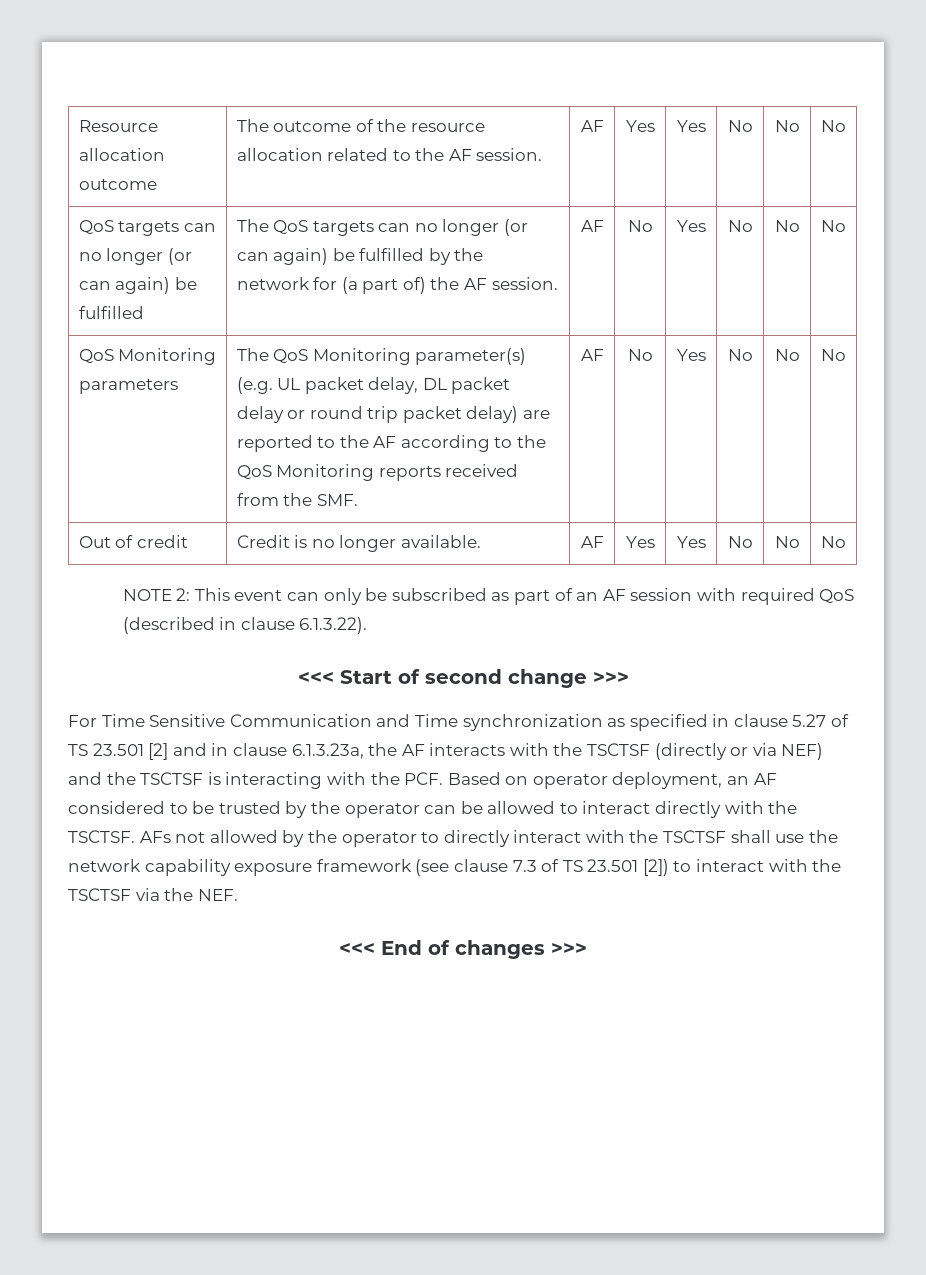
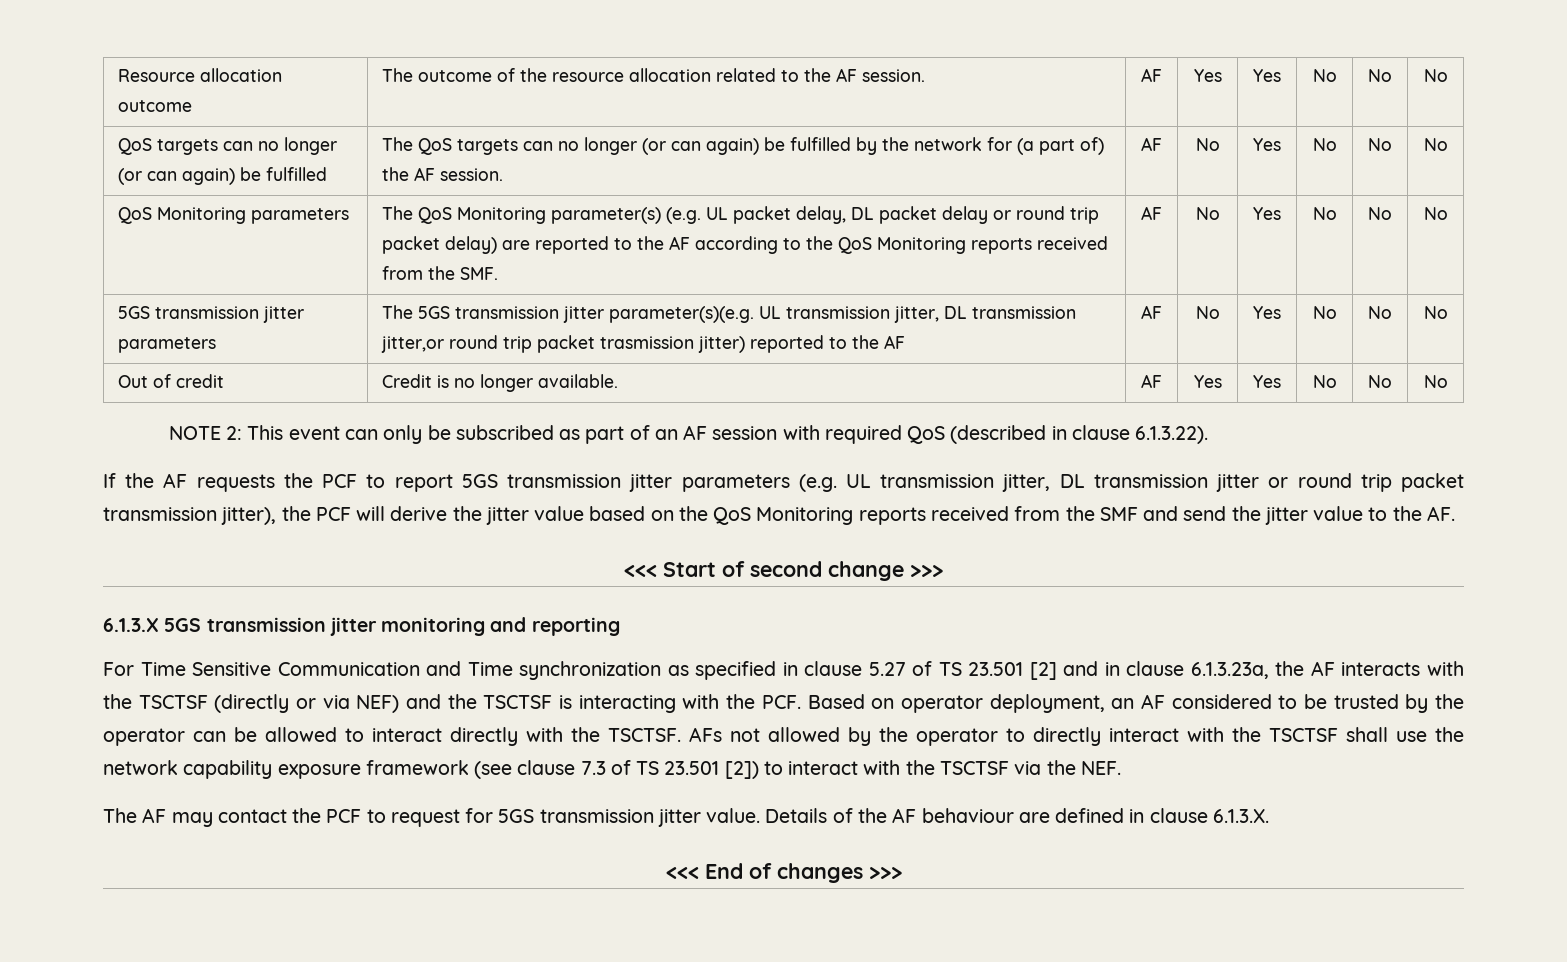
(846, 355) none -> [118,306,305,323] [118,337,217,353] [382,305,1077,323] [381,335,906,353] [1141,305,1162,319] [1195,306,1220,319] [1253,306,1281,319] [1312,306,1337,319] [1368,306,1392,319] [1423,306,1448,319] // 5GS transmission jitter parameters | The 5GS transmission jitter parameter(s)(e.g. UL transmission jitter, DL transmission jitter,or round trip packet trasmission jitter) reported to the AF | AF | No | Yes | No | No | No
(368, 625) none -> [103,473,1465,492] [103,506,1455,525] // If the AF requests the PCF to report 5GS transmission jitter parameters (e.g. UL transmission jitter, DL transmission jitter or round trip packet transmission jitter), the PCF will derive the jitter value based on the QoS Monitoring reports received from the SMF and send the jitter value to the AF.
(629, 678) none -> [103,617,620,636] // 6.1.3.X 5GS transmission jitter monitoring and reporting
(238, 895) none -> [103,808,1269,827] // The AF may contact the PCF to request for 5GS transmission jitter value. Details of the AF behaviour are defined in clause 6.1.3.X.

